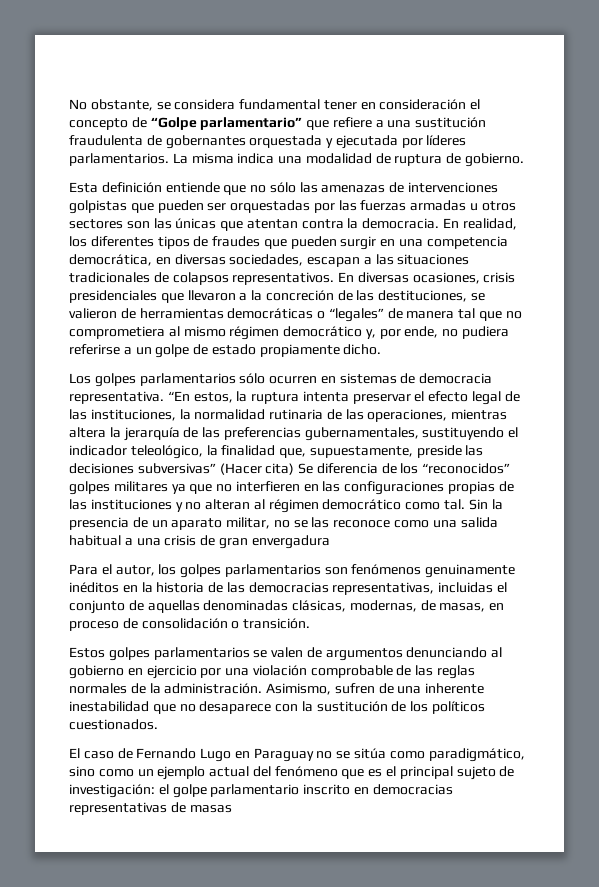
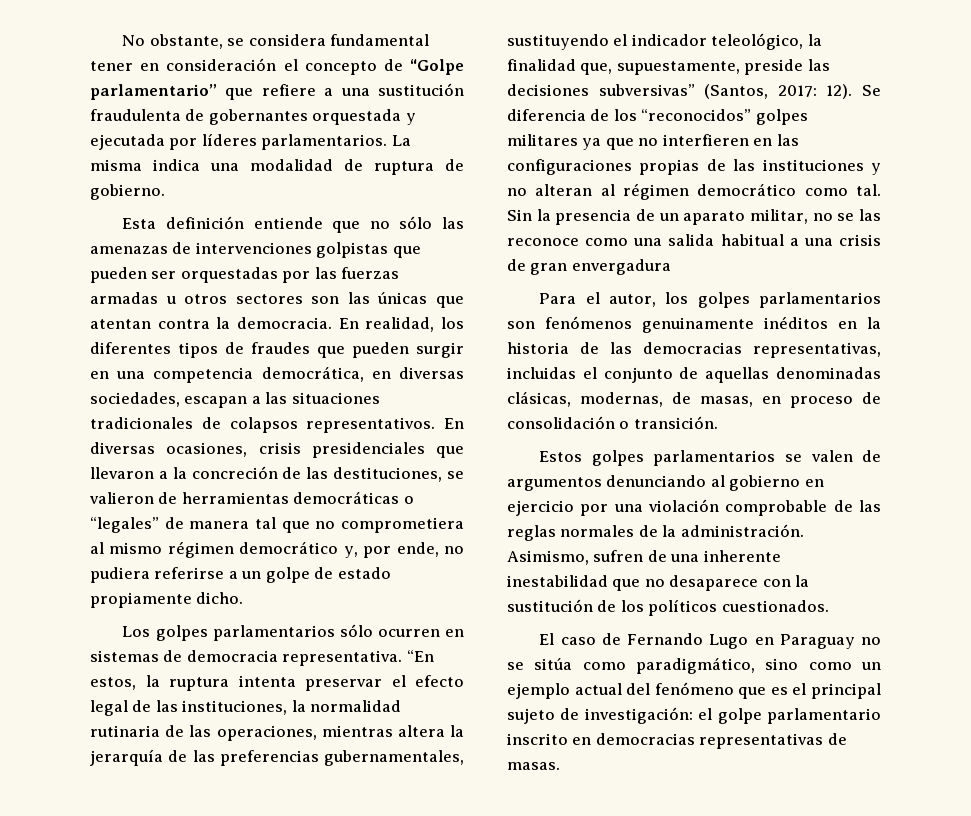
[219,463,295,475] (Hacer cita) -> [704,84,853,99] (Santos, 2017: 12).
[189,805,232,813] masas -> [507,762,560,770] masas.

